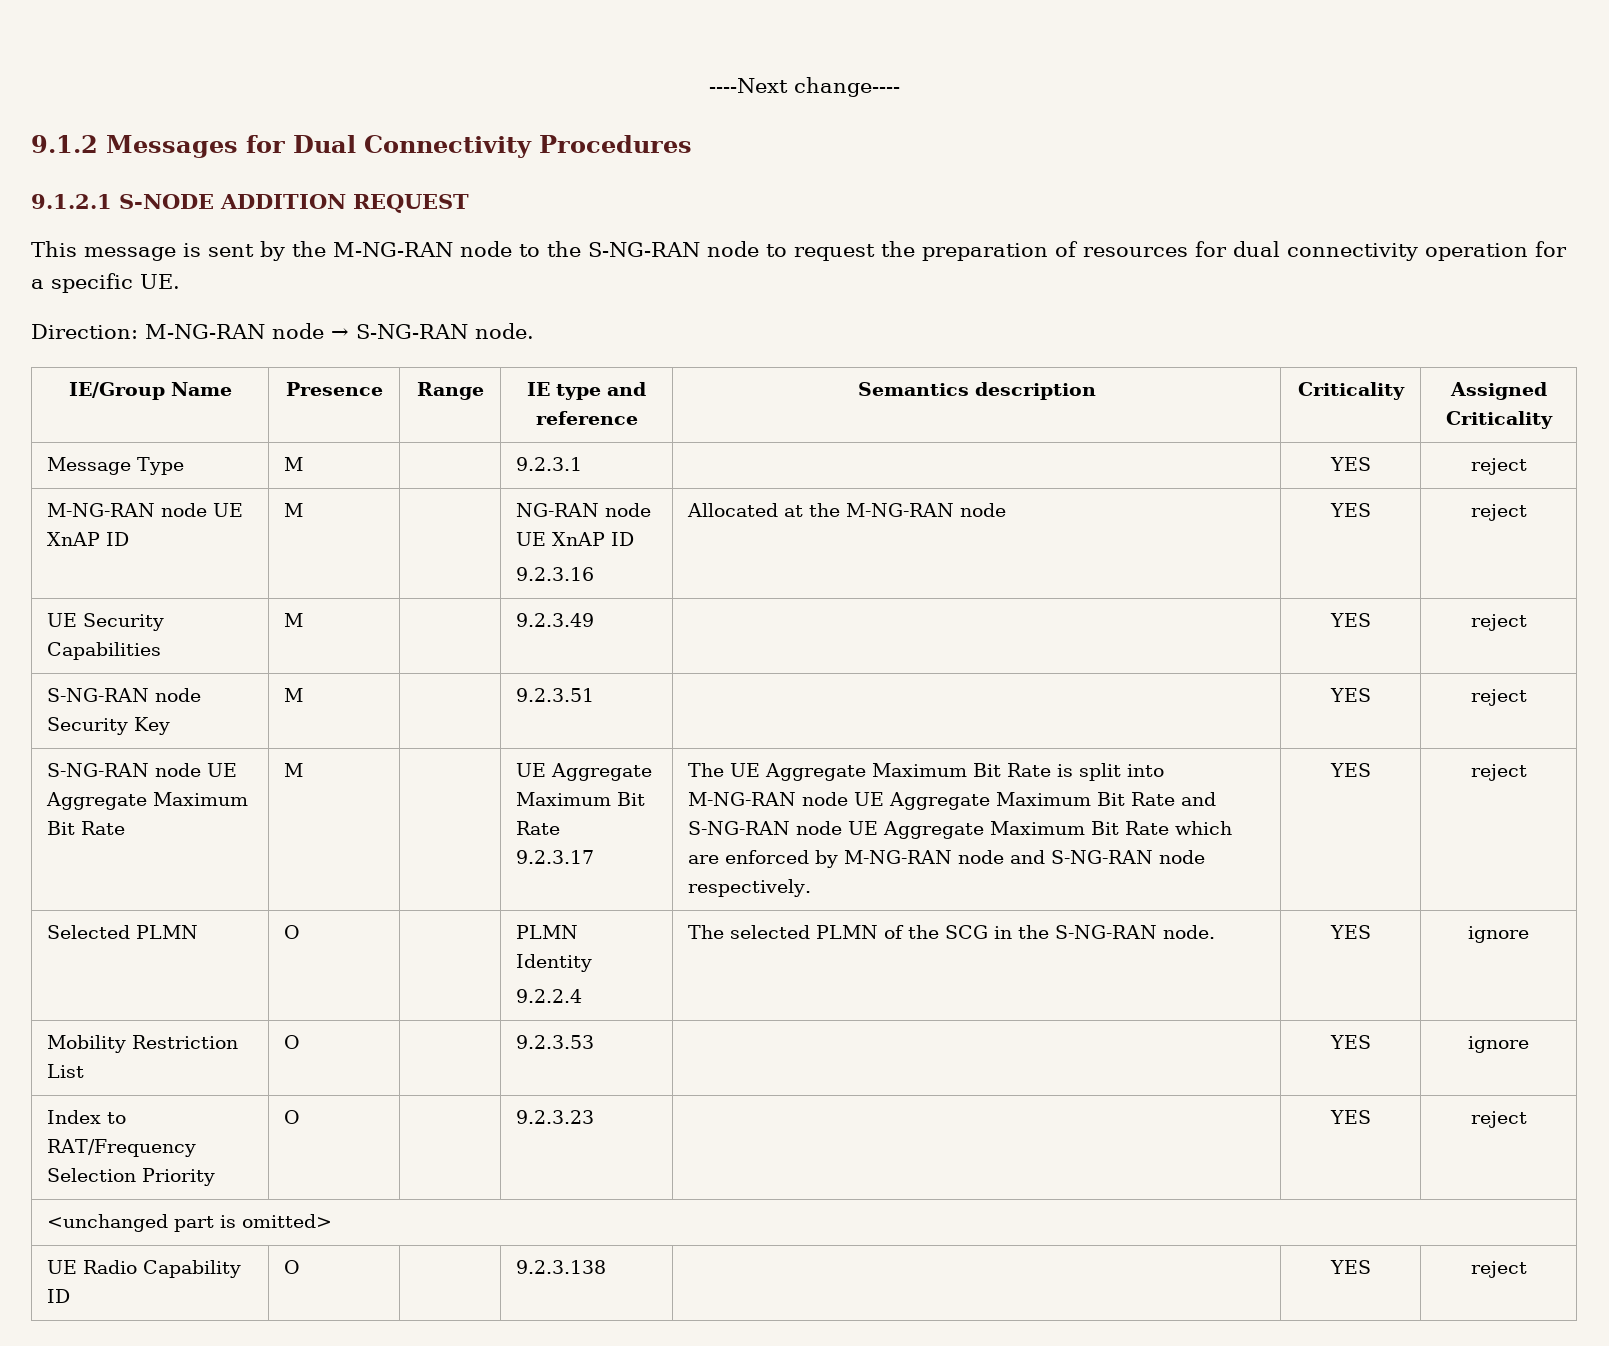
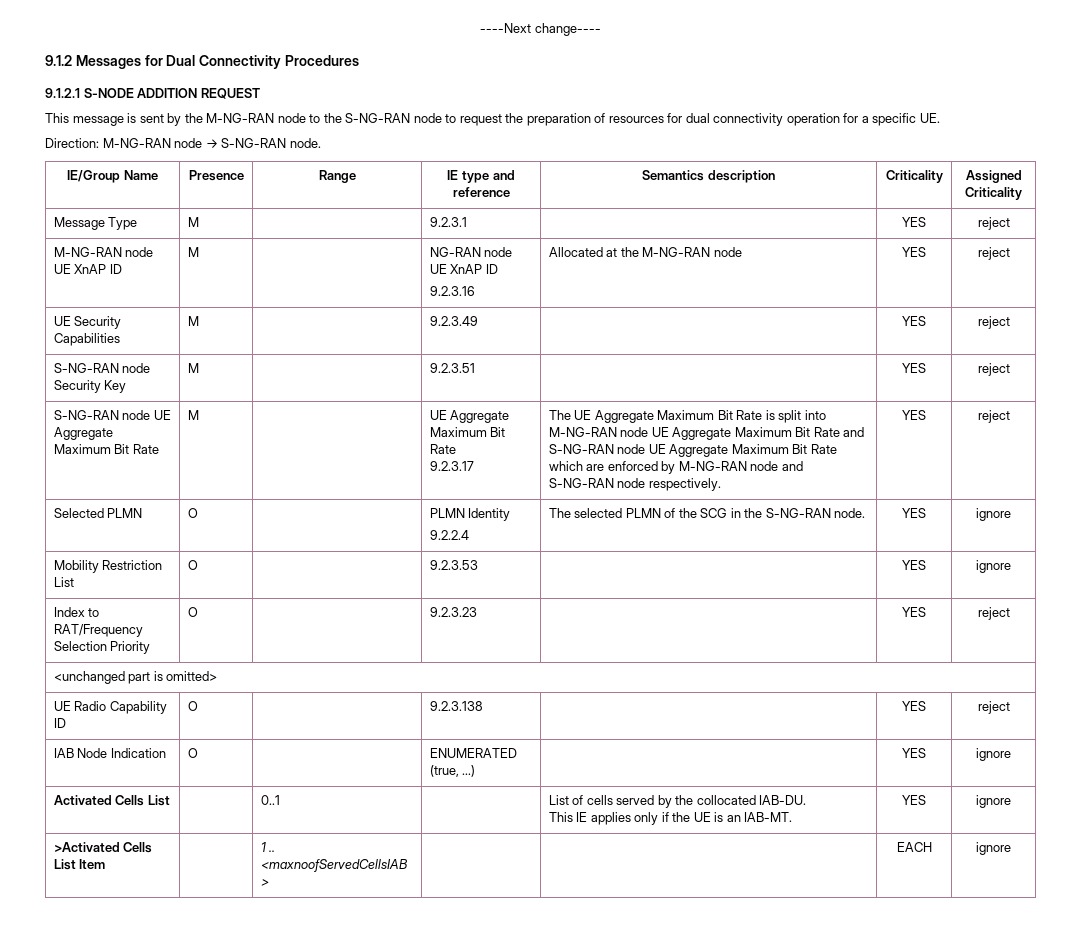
(1527, 1269) none -> [53,748,166,758] [187,748,198,758] [429,748,517,758] [429,765,476,777] [902,748,926,758] [976,748,1011,761] [53,795,170,806] [260,795,280,805] [548,795,807,808] [548,812,793,825] [902,795,926,805] [976,795,1011,808] [53,842,153,853] [53,859,106,870] [260,842,276,852] [260,859,408,872] [260,879,269,886] [896,842,932,852] [976,842,1011,855] // IAB Node Indication | O | | ENUMERATED (true, ...) | | YES | ignore // Activated Cells List | | 0..1 | | List of cells served by the collocated IAB-DU. // This IE applies only if the UE is an IAB-MT. | YES | ignore // >Activated Cells List Item | | 1 .. <maxnoofServedCellsIAB > | | | EACH | ignore

